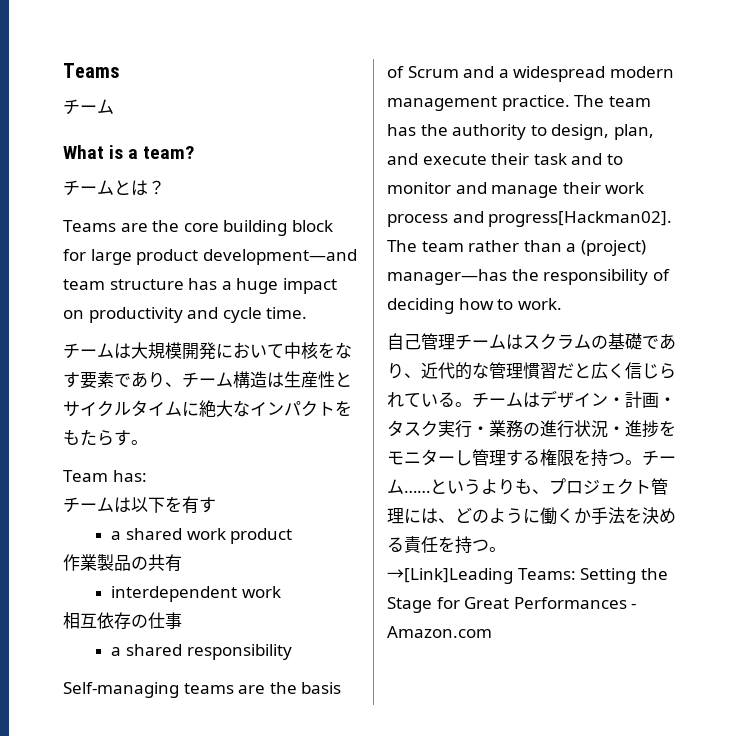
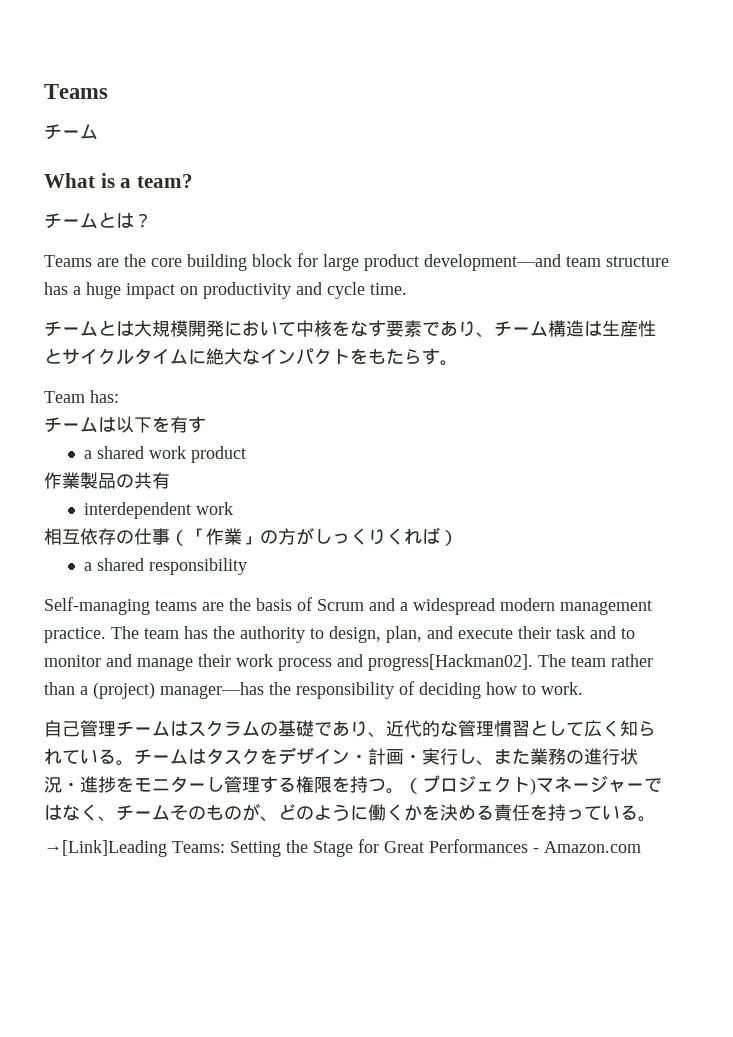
(114, 350) none -> [98,320,116,336] と
(182, 620) none -> [170,527,458,546] （「作業」の方がしっくりくれば）
[557,362,659,379] だと広く信じ -> [530,720,638,737] として広く知
(540, 400) none -> [206,748,278,765] タスクを
[387,420,489,438] タスク実行・ -> [422,748,530,766] 実行し、また
[642,450,676,466] [387,478,668,495] [387,508,438,524] チーム……というよりも、プロジェクト管理には -> [404,775,662,795] [44,803,260,822] （プロジェクト)マネージャーではなく、チームそのものが
[591,507,625,525] 手法 -> (422, 812) none
[472,539,489,551] つ -> [566,805,638,820] っている

